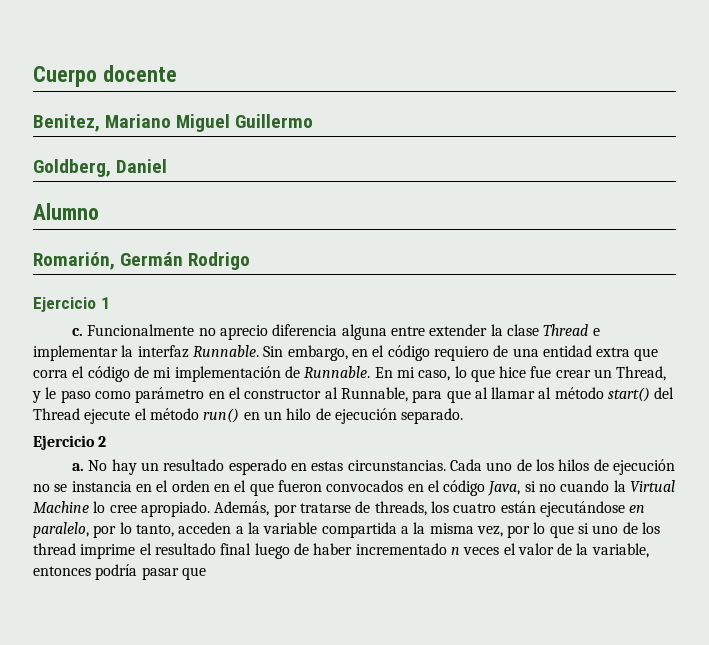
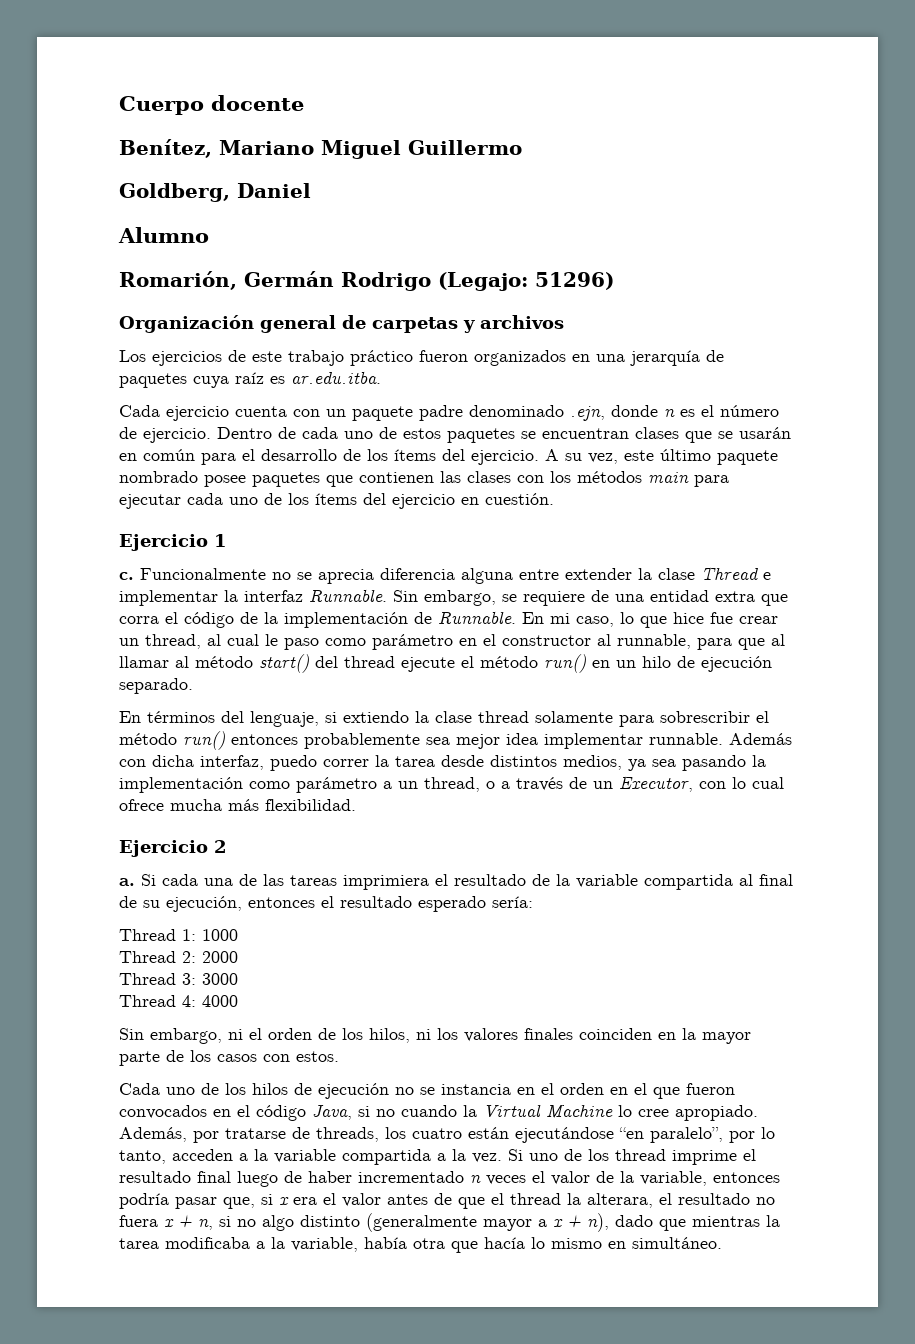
[33,114,100,132] Benitez, -> [119,139,212,158] Benítez,
(251, 261) none -> [438,272,614,291] [119,315,564,333] [119,350,724,366] [119,371,381,388] [119,405,779,421] [119,427,791,443] [119,449,778,465] [119,471,729,487] [119,493,554,509] (Legajo: 51296) // Organización general de carpetas y archivos // Los ejercicios de este trabajo práctico fueron organizados en una jerarquía de paquetes cuya raíz es ar.edu.itba. // Cada ejercicio cuenta con un paquete padre denominado .ejn, donde n es el número de ejercicio. Dentro de cada uno de estos paquetes se encuentran clases que se usarán en común para el desarrollo de los ítems del ejercicio. A su vez, este último paquete nombrado posee paquetes que contienen las clases con los métodos main para ejecutar cada uno de los ítems del ejercicio en cuestión.
[220,325,269,340] aprecio -> [297,569,374,584] se aprecia
[351,345,489,361] en el código requiero -> [502,591,585,606] se requiere
[153,367,172,378] mi -> [264,612,278,624] la
[616,366,667,381] [32,391,41,403] Thread, y -> [145,634,259,649] thread, al cual
[340,387,408,402] Runnable, -> [617,634,691,649] runnable,
[33,408,80,420] Thread -> [344,656,395,668] thread
[33,435,107,450] [72,459,446,475] Ejercicio 2 // a. No hay un resultado esperado en estas circunstancias. -> [119,711,769,727] [119,731,792,750] [119,755,766,771] [119,776,784,793] [119,799,356,811] [119,840,227,857] [119,874,793,890] [119,896,533,912] [119,929,238,941] [119,951,238,963] [119,973,238,985] [119,995,238,1007] [119,1028,751,1044] [119,1050,339,1066] En términos del lenguaje, si extiendo la clase thread solamente para sobrescribir el método run() entonces probablemente sea mejor idea implementar runnable. Además con dicha interfaz, puedo correr la tarea desde distintos medios, ya sea pasando la implementación como parámetro a un thread, o a través de un Executor, con lo cual ofrece mucha más flexibilidad. // Ejercicio 2 // a. Si cada una de las tareas imprimiera el resultado de la variable compartida al final de su ejecución, entonces el resultado esperado sería: // Thread 1: 1000 // Thread 2: 2000 // Thread 3: 3000 // Thread 4: 4000 // Sin embargo, ni el orden de los hilos, ni los valores finales coinciden en la mayor parte de los casos con estos. //
[629,505,646,513] [33,522,89,538] en paralelo, -> [619,1127,723,1143] “en paralelo”,
[429,522,590,538] misma vez, por lo que si -> [472,1149,523,1163] vez. Si
[181,567,206,580] que -> [223,1193,775,1209] [119,1213,780,1232] [119,1237,722,1253] que, si x era el valor antes de que el thread la alterara, el resultado no fuera x + n, si no algo distinto (generalmente mayor a x + n), dado que mientras la tarea modificaba a la variable, había otra que hacía lo mismo en simultáneo.

